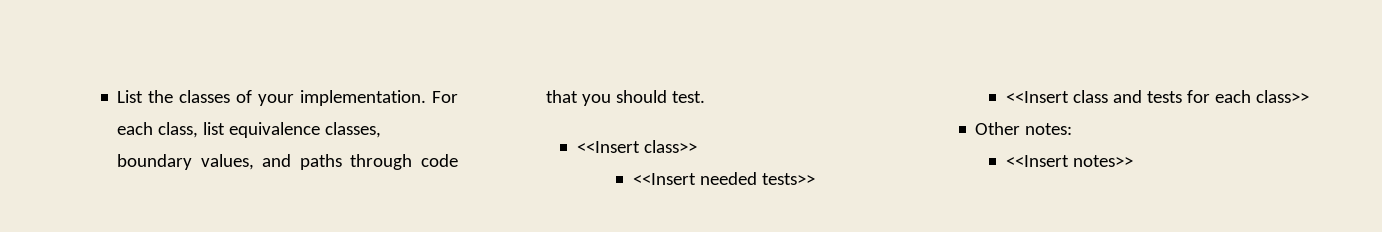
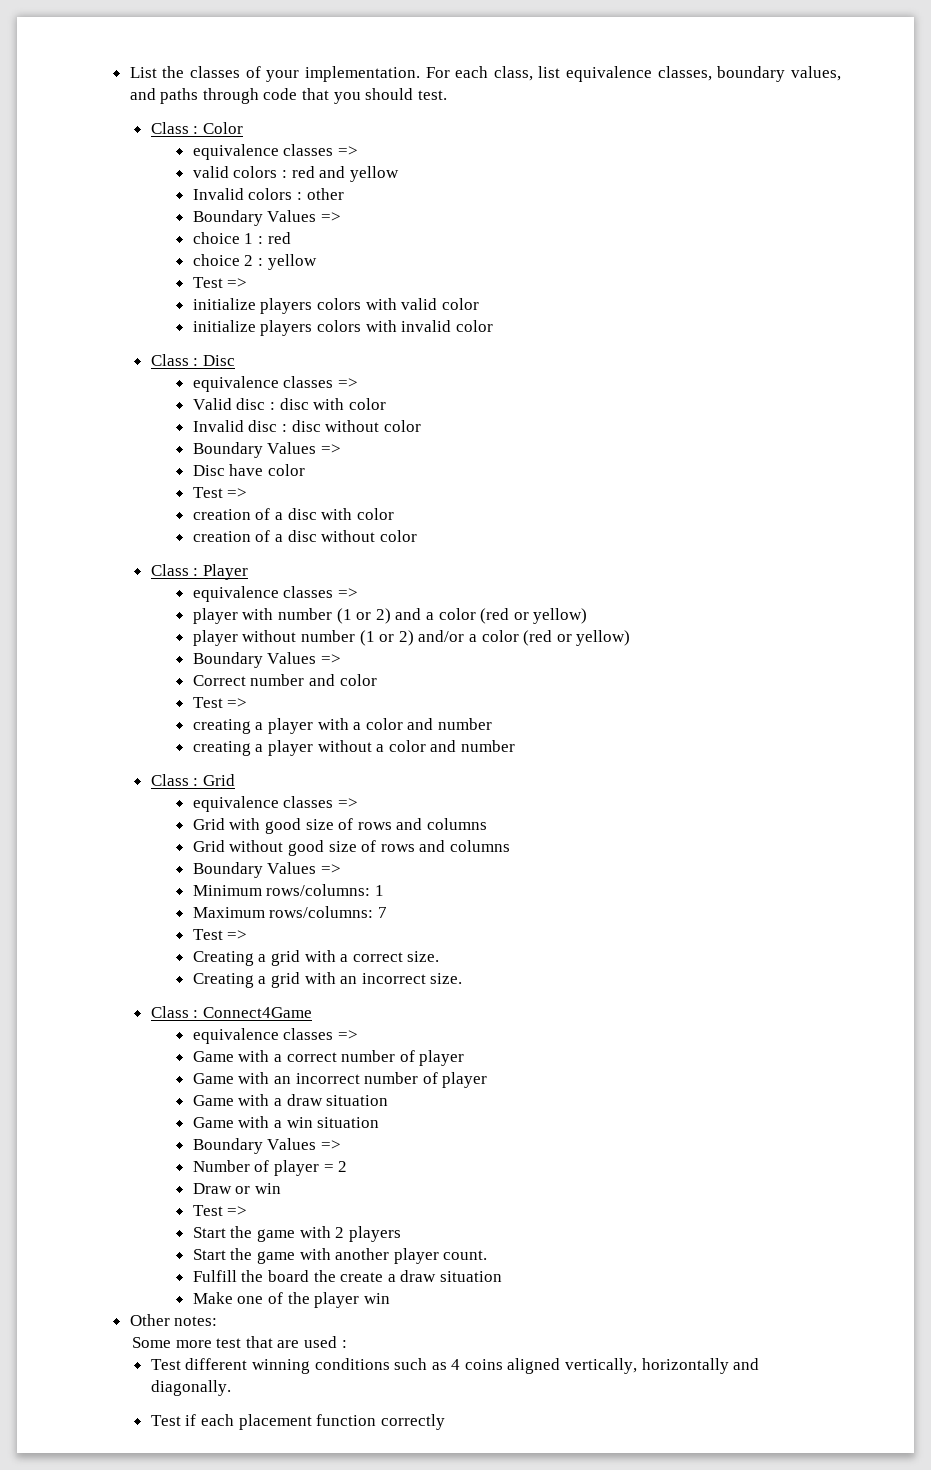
[576,140,697,153] [632,172,815,185] [1005,90,1309,103] [975,122,1073,135] [1005,155,1133,167] <<Insert class>> // <<Insert needed tests>> // <<Insert class and tests for each class>> // Other notes: // <<Insert notes>> -> [150,122,243,134] [192,144,358,160] [192,166,399,182] [192,188,344,200] [192,210,341,226] [192,232,291,244] [192,254,317,270] [192,277,248,288] [192,298,479,314] [192,320,493,336] [150,354,235,366] [192,376,358,392] [192,398,386,410] [192,420,421,432] [192,442,341,458] [192,464,305,476] [192,487,248,498] [192,508,394,520] [192,530,417,542] [150,564,248,580] [192,586,358,602] [192,608,588,624] [192,630,631,646] [192,652,341,668] [192,674,377,686] [192,697,248,708] [192,718,492,734] [192,740,515,756] [150,774,235,786] [192,796,358,812] [192,818,487,834] [192,840,510,856] [192,862,341,878] [192,884,384,896] [192,906,387,918] [192,929,248,940] [192,950,440,966] [192,972,463,988] [150,1006,312,1018] [192,1028,358,1044] [192,1050,465,1066] [192,1072,488,1088] [192,1094,389,1106] [192,1116,380,1128] [192,1138,341,1154] [192,1160,348,1176] [192,1183,281,1194] [192,1205,248,1216] [192,1226,401,1242] [192,1248,488,1264] [192,1270,502,1282] [192,1292,390,1308] [129,1314,218,1326] [132,1336,347,1348] [150,1358,760,1374] [150,1380,231,1396] [150,1414,445,1430] Class : Color // equivalence classes => // valid colors : red and yellow // Invalid colors : other // Boundary Values => // choice 1 : red // choice 2 : yellow // Test => // initialize players colors with valid color // initialize players colors with invalid color // Class : Disc // equivalence classes => // Valid disc : disc with color // Invalid disc : disc without color // Boundary Values => // Disc have color // Test => // creation of a disc with color // creation of a disc without color // Class : Player // equivalence classes => // player with number (1 or 2) and a color (red or yellow) // player without number (1 or 2) and/or a color (red or yellow) // Boundary Values => // Correct number and color // Test => // creating a player with a color and number // creating a player without a color and number // Class : Grid // equivalence classes => // Grid with good size of rows and columns // Grid without good size of rows and columns // Boundary Values => // Minimum rows/columns: 1 // Maximum rows/columns: 7 // Test => // Creating a grid with a correct size. // Creating a grid with an incorrect size. // Class : Connect4Game // equivalence classes => // Game with a correct number of player // Game with an incorrect number of player // Game with a draw situation // Game with a win situation // Boundary Values => // Number of player = 2 // Draw or win // Test => // Start the game with 2 players // Start the game with another player count. // Fulfill the board the create a draw situation // Make one of the player win // Other notes: // Some more test that are used : // Test different winning conditions such as 4 coins aligned vertically, horizontally and diagonally. // Test if each placement function correctly

